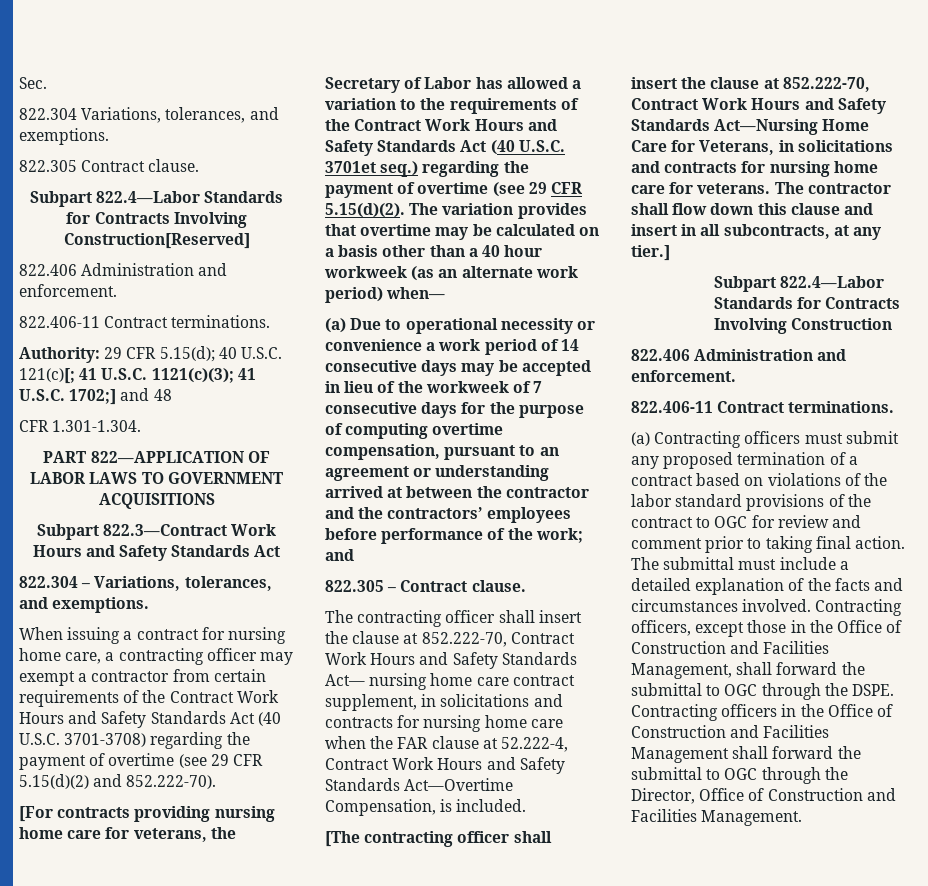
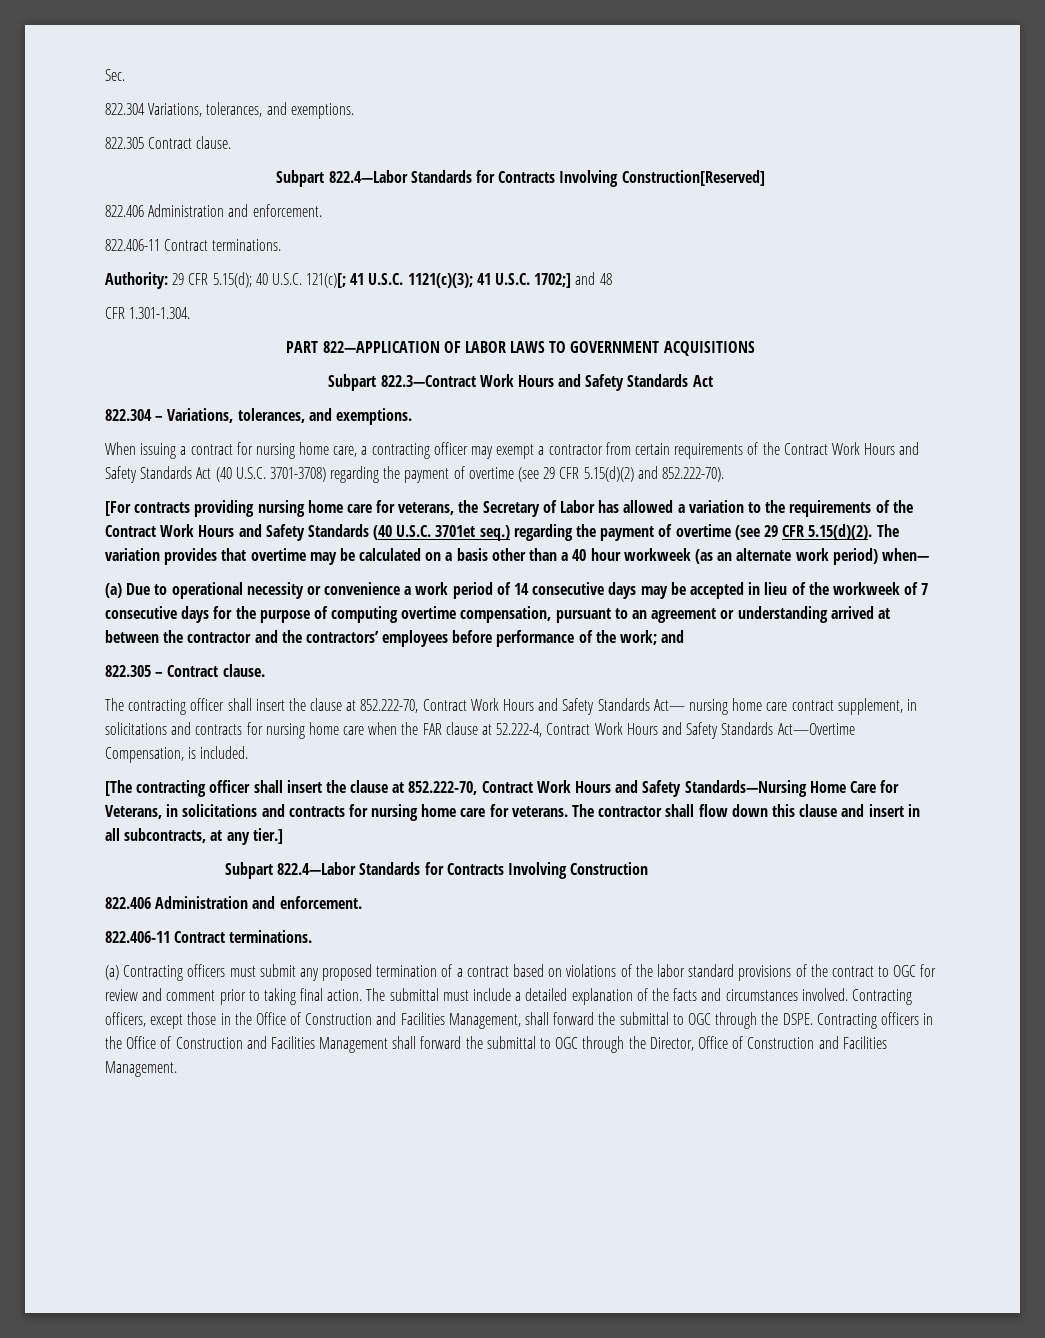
[460,140,487,152] Act -> (369, 530) none
[631,119,819,135] Standards Act—Nursing -> [684,780,807,797] Standards—Nursing

